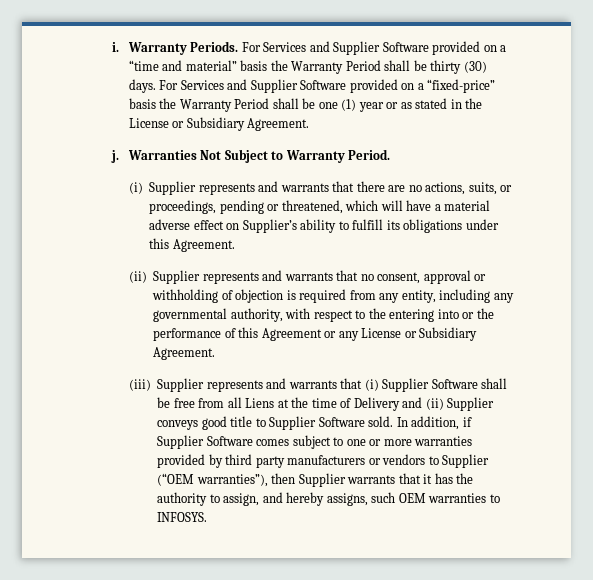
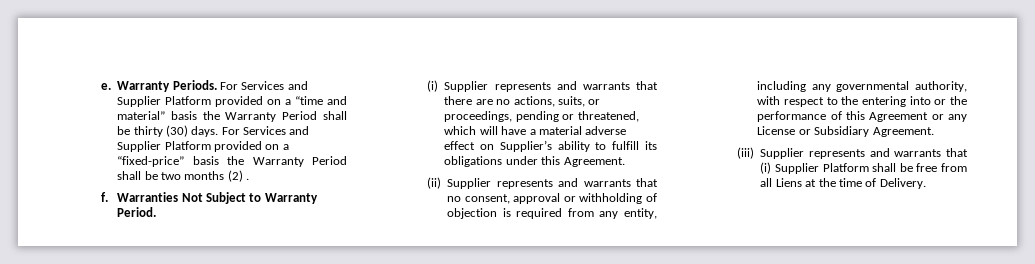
[112,42,120,52] i. -> [100,83,111,90] e.
[382,42,429,52] Software -> [165,96,212,105] Platform
[300,80,347,90] Software -> [164,141,211,150] Platform
[318,98,483,112] [128,117,310,131] [111,150,120,163] one (1) year or as stated in the License or Subsidiary Agreement. // j. -> [160,170,250,182] [100,192,108,202] two months (2) . // f.
[431,379,478,389] Software -> [822,163,869,172] Platform
[353,397,495,411] [157,416,472,430] [157,435,473,449] [157,454,490,468] [157,473,474,487] [157,492,500,506] [157,512,208,522] Delivery and (ii) Supplier conveys good title to Supplier Software sold. In addition, if Supplier Software comes subject to one or more warranties provided by third party manufacturers or vendors to Supplier (“OEM warranties”), then Supplier warrants that it has the authority to assign, and hereby assigns, such OEM warranties to INFOSYS. -> [879,178,926,189] Delivery.

